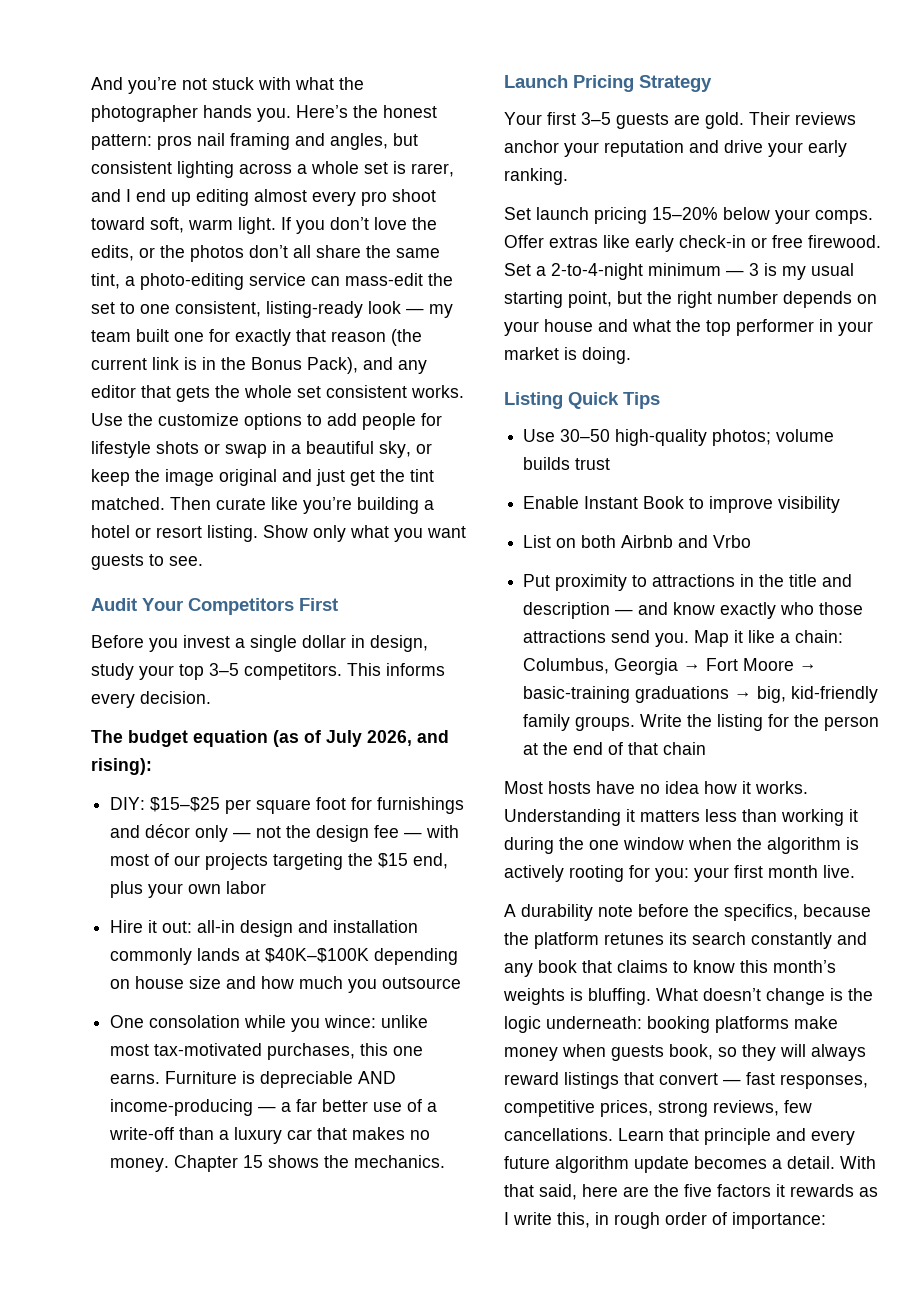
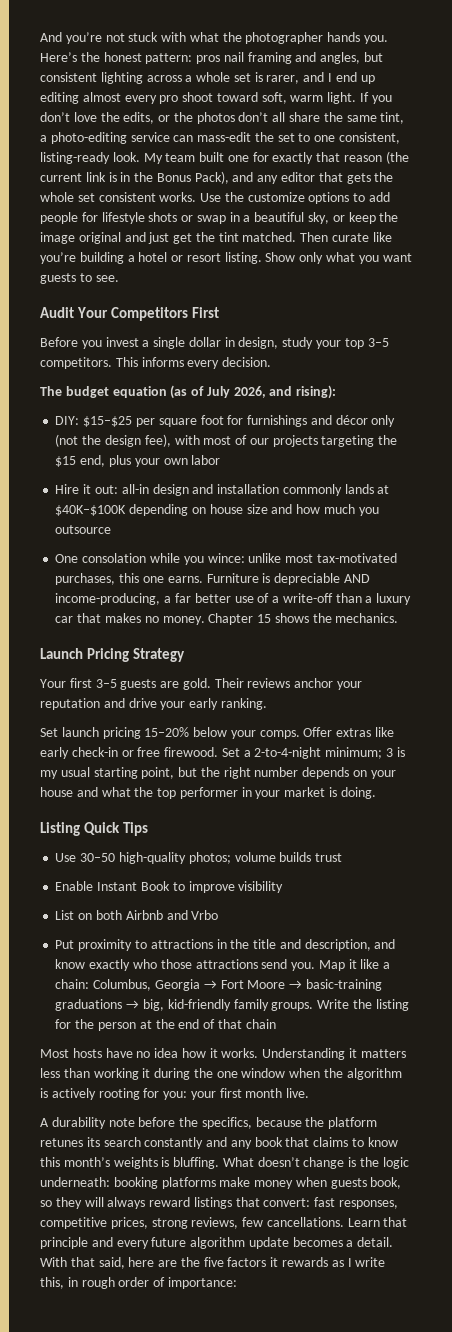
[368,301,453,318] look — my -> [112,152,163,164] look. My
[233,825,423,842] — not the design fee — -> [55,434,171,447] (not the design fee),
[110,1099,277,1116] income-producing — -> [55,593,161,605] income-producing,
[648,263,744,276] minimum — -> [325,747,383,759] minimum;
[523,602,634,619] description — -> [304,939,371,951] description,
[659,1073,741,1085] convert — -> [263,1198,311,1207] convert:

